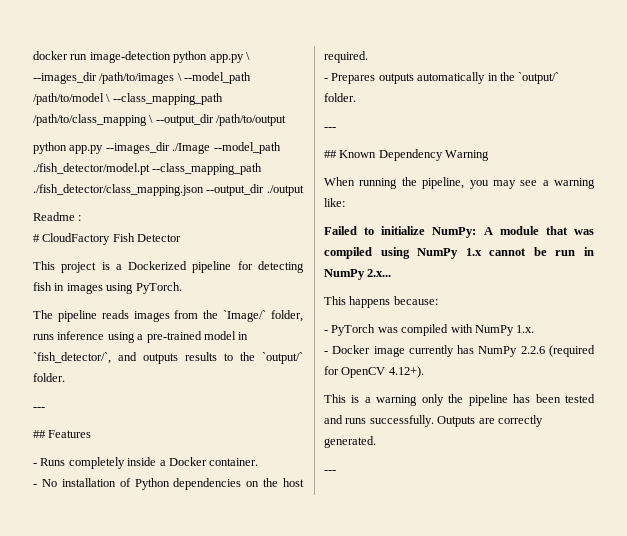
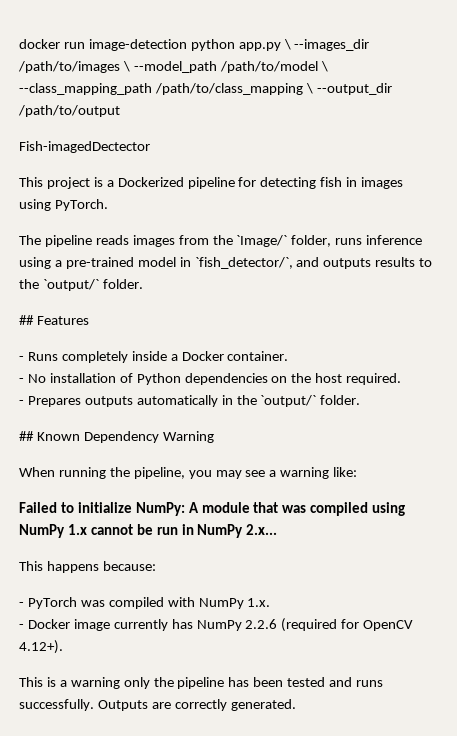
[33,142,281,154] [33,163,263,175] [33,184,304,196] [33,212,82,221] [33,233,182,245] python app.py --images_dir ./Image --model_path ./fish_detector/model.pt --class_mapping_path ./fish_detector/class_mapping.json --output_dir ./output // Readme : // # CloudFactory Fish Detector -> [19,141,150,153] Fish-imagedDectector
[33,407,45,410] // --- -> (143, 284) none
[324,127,336,130] // --- -> (361, 400) none
[324,470,336,473] // --- -> (296, 705) none

